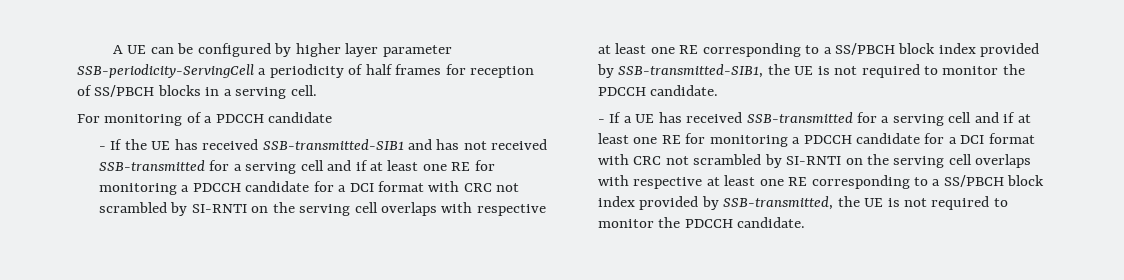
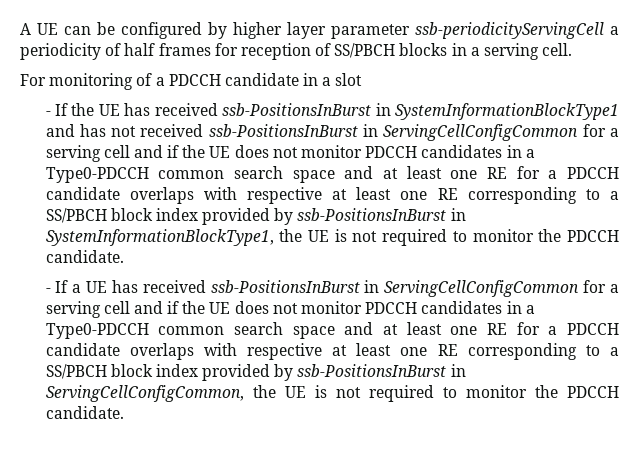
[77,64,254,78] SSB-periodicity-ServingCell -> [415,22,604,39] ssb-periodicityServingCell
(333, 117) none -> [303,73,363,86] in a slot
[262,139,404,150] SSB-transmitted-SIB1 -> [222,103,619,120] ssb-PositionsInBurst in SystemInformationBlockType1
[98,160,495,174] [98,181,520,195] [98,202,378,216] SSB-transmitted for a serving cell and if at least one RE for monitoring a PDCCH candidate for a DCI format with CRC not scrambled by SI-RNTI on the serving cell -> [208,124,620,141] [45,145,535,162] [45,166,620,183] [45,187,120,200] ssb-PositionsInBurst in ServingCellConfigCommon for a serving cell and if the UE does not monitor PDCCH candidates in a Type0-PDCCH common search space and at least one RE for a PDCCH candidate
[618,64,764,78] SSB-transmitted-SIB1, -> [297,208,466,221] [45,229,274,246] ssb-PositionsInBurst in SystemInformationBlockType1,
[746,112,1031,126] [597,133,1035,147] [597,154,972,168] SSB-transmitted for a serving cell and if at least one RE for monitoring a PDCCH candidate for a DCI format with CRC not scrambled by SI-RNTI on the serving cell -> [210,280,620,297] [45,301,535,318] [45,322,620,339] [45,343,120,356] ssb-PositionsInBurst in ServingCellConfigCommon for a serving cell and if the UE does not monitor PDCCH candidates in a Type0-PDCCH common search space and at least one RE for a PDCCH candidate
[723,196,834,210] SSB-transmitted, -> [297,364,466,377] [45,385,244,402] ssb-PositionsInBurst in ServingCellConfigCommon,

